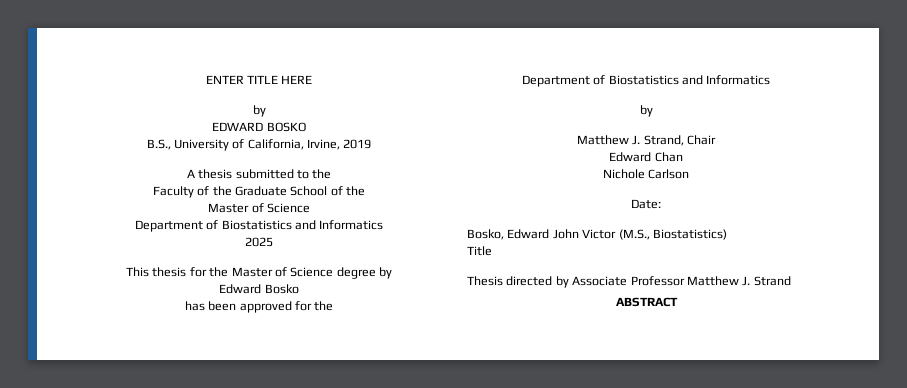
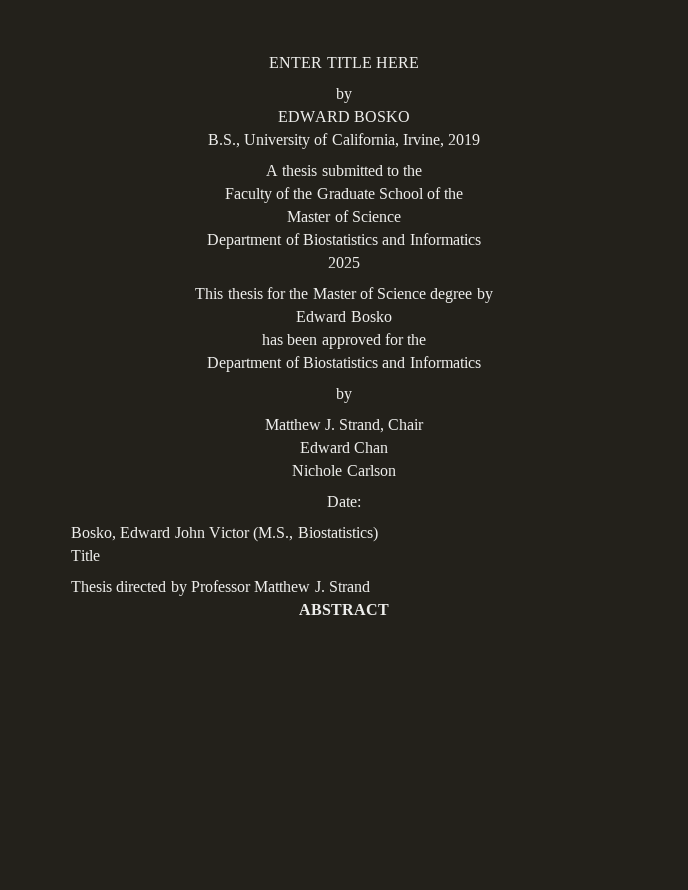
[572,276,628,286] Associate -> (187, 588) none

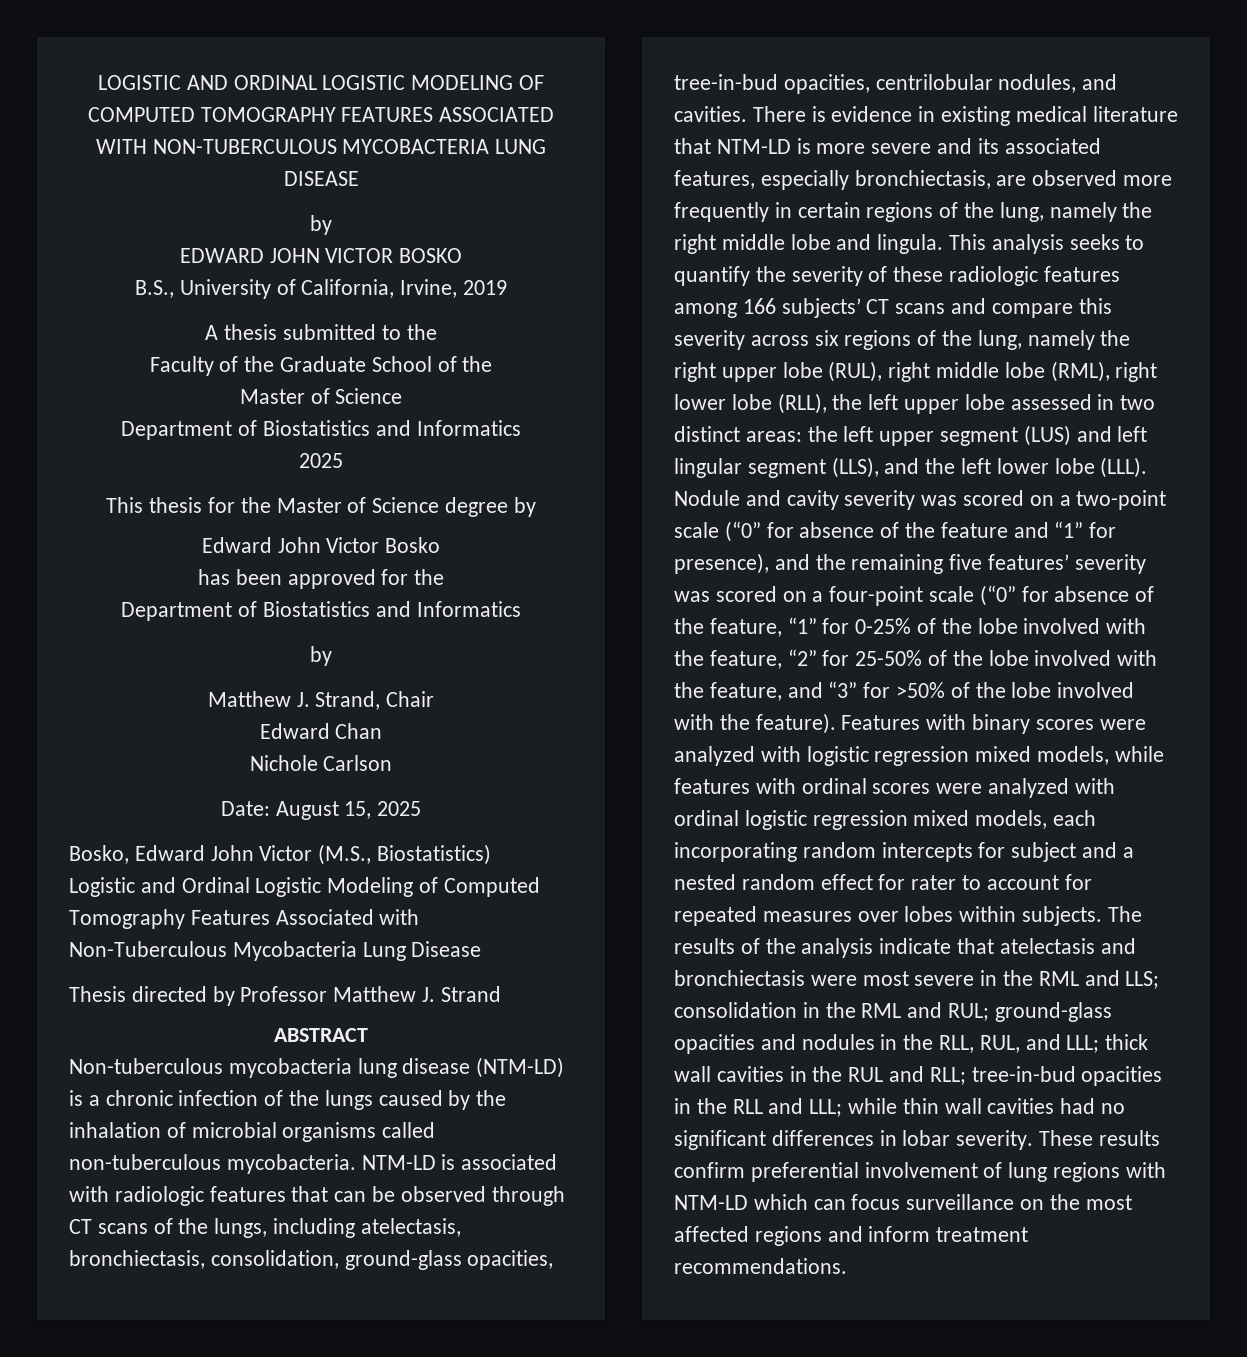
[269,57,419,68] ENTER TITLE HERE -> [97,75,545,90] [87,107,555,122] [95,139,547,154] [283,171,359,186] LOGISTIC AND ORDINAL LOGISTIC MODELING OF COMPUTED TOMOGRAPHY FEATURES ASSOCIATED WITH NON-TUBERCULOUS MYCOBACTERIA LUNG DISEASE
(350, 116) none -> [269,248,394,263] JOHN VICTOR
(347, 316) none -> [277,537,380,553] John Victor
(361, 501) none -> [275,801,422,820] August 15, 2025
[71,550,100,561] Title -> [69,877,540,897] [69,909,420,929] [69,941,482,961] Logistic and Ordinal Logistic Modeling of Computed Tomography Features Associated with Non-Tuberculous Mycobacteria Lung Disease
(389, 609) none -> [69,1057,565,1078] [69,1090,507,1110] [69,1122,436,1142] [69,1154,558,1174] [69,1186,565,1206] [69,1218,461,1238] [69,1250,554,1270] [674,74,1118,94] [674,106,1178,126] [674,138,1101,154] [674,170,1173,190] [674,202,1153,222] [674,234,1145,254] [674,266,1120,286] [674,298,1112,318] [674,330,1131,350] [674,361,1158,382] [674,393,1156,414] [674,425,1148,446] [674,457,1148,478] [674,490,1167,510] [674,521,1117,542] [674,553,1146,574] [674,585,1155,606] [674,617,1147,637] [674,649,1158,669] [674,681,1135,701] [674,713,1146,734] [674,746,1164,766] [674,778,1115,798] [674,810,1097,830] [674,842,1134,862] [674,874,1092,890] [674,906,1142,926] [674,938,1136,958] [674,970,1160,989] [674,1002,1112,1022] [674,1034,1149,1054] [674,1066,1163,1086] [674,1098,1126,1117] [674,1130,1160,1150] [674,1162,1166,1182] [674,1194,1132,1210] [674,1226,1029,1246] [674,1258,847,1274] // Non-tuberculous mycobacteria lung disease (NTM-LD) is a chronic infection of the lungs caused by the inhalation of microbial organisms called non-tuberculous mycobacteria. NTM-LD is associated with radiologic features that can be observed through CT scans of the lungs, including atelectasis, bronchiectasis, consolidation, ground-glass opacities, tree-in-bud opacities, centrilobular nodules, and cavities. There is evidence in existing medical literature that NTM-LD is more severe and its associated features, especially bronchiectasis, are observed more frequently in certain regions of the lung, namely the right middle lobe and lingula. This analysis seeks to quantify the severity of these radiologic features among 166 subjects’ CT scans and compare this severity across six regions of the lung, namely the right upper lobe (RUL), right middle lobe (RML), right lower lobe (RLL), the left upper lobe assessed in two distinct areas: the left upper segment (LUS) and left lingular segment (LLS), and the left lower lobe (LLL). Nodule and cavity severity was scored on a two-point scale (“0” for absence of the feature and “1” for presence), and the remaining five features’ severity was scored on a four-point scale (“0” for absence of the feature, “1” for 0-25% of the lobe involved with the feature, “2” for 25-50% of the lobe involved with the feature, and “3” for >50% of the lobe involved with the feature). Features with binary scores were analyzed with logistic regression mixed models, while features with ordinal scores were analyzed with ordinal logistic regression mixed models, each incorporating random intercepts for subject and a nested random effect for rater to account for repeated measures over lobes within subjects. The results of the analysis indicate that atelectasis and bronchiectasis were most severe in the RML and LLS; consolidation in the RML and RUL; ground-glass opacities and nodules in the RLL, RUL, and LLL; thick wall cavities in the RUL and RLL; tree-in-bud opacities in the RLL and LLL; while thin wall cavities had no significant differences in lobar severity. These results confirm preferential involvement of lung regions with NTM-LD which can focus surveillance on the most affected regions and inform treatment recommendations.

